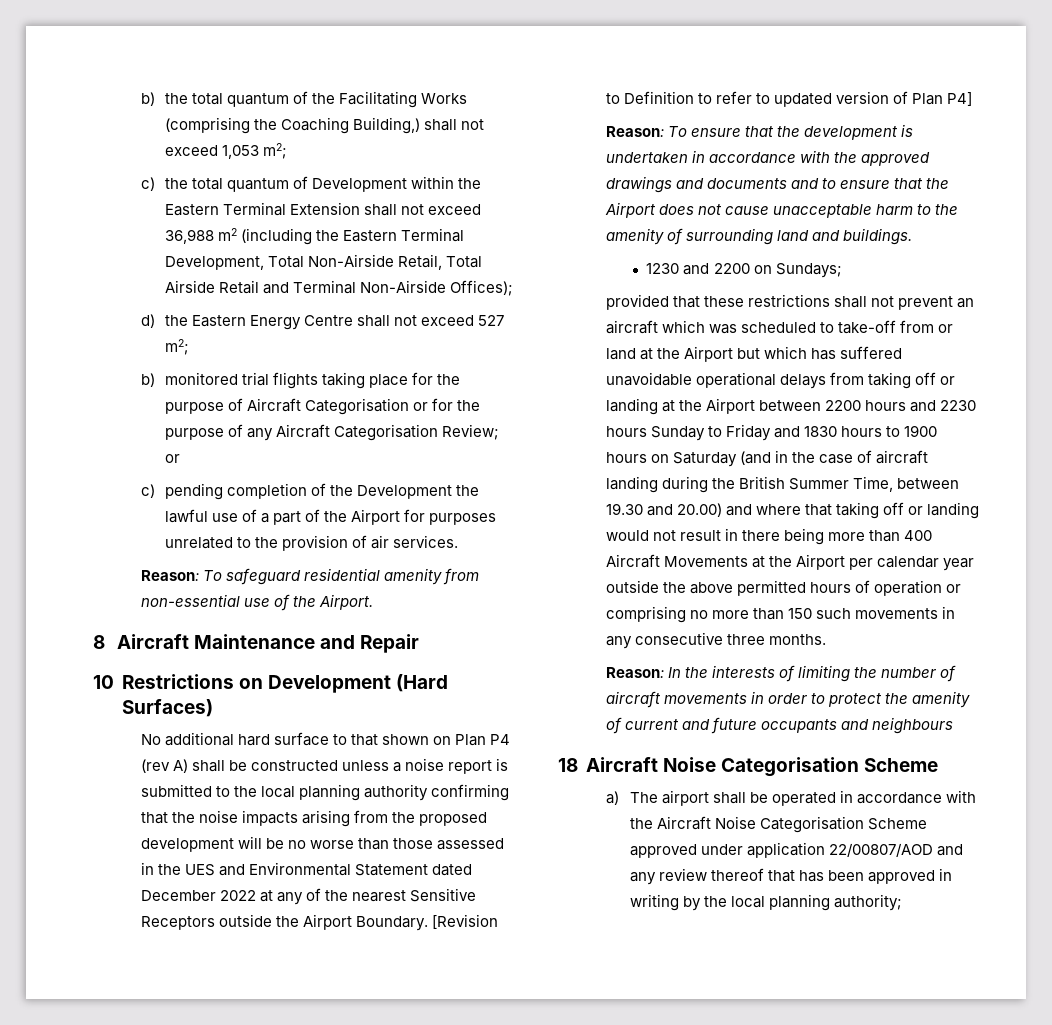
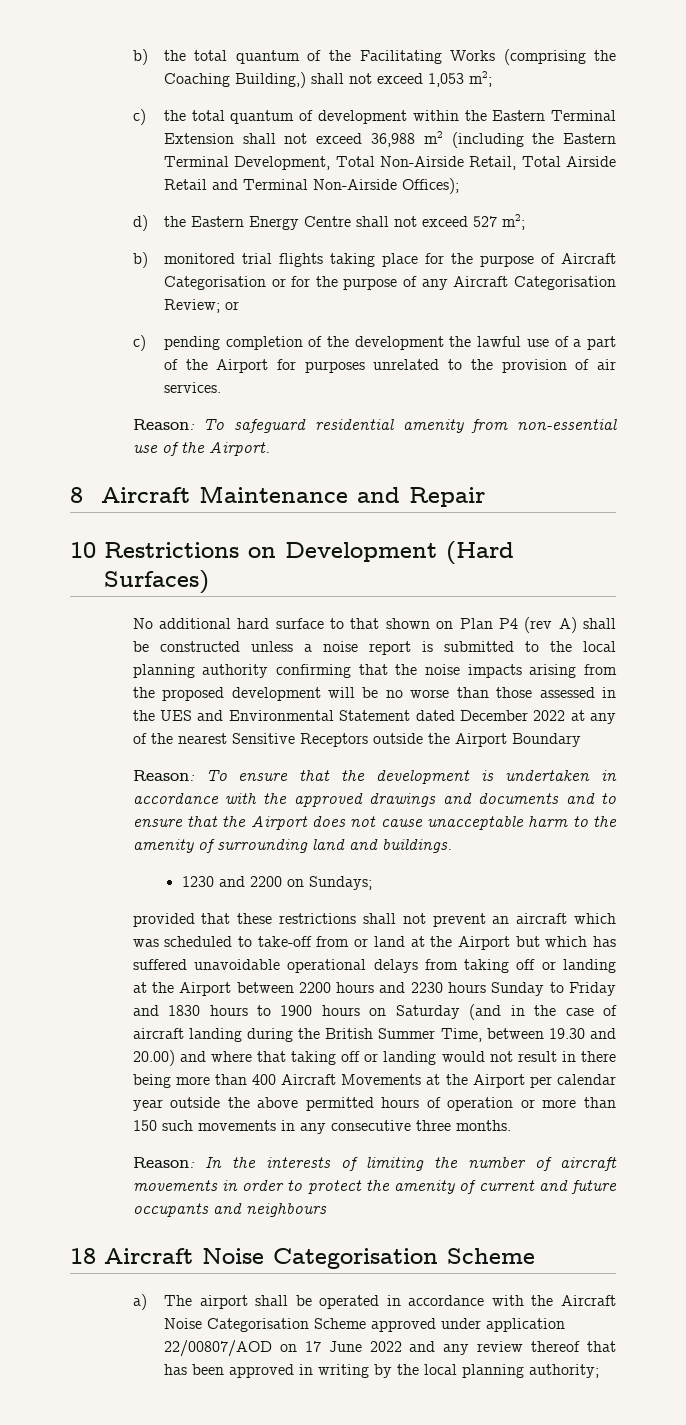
[312,178,408,192] Development -> [317,110,407,124] development
[357,485,453,499] Development -> [354,336,444,350] development
[356,914,499,931] [605,91,973,107] Boundary. [Revision to Definition to refer to updated version of Plan P4] -> [511,733,581,747] Boundary
[605,606,708,623] comprising no -> (535, 1103) none
(934, 850) none -> [279,1341,402,1352] on 17 June 2022

